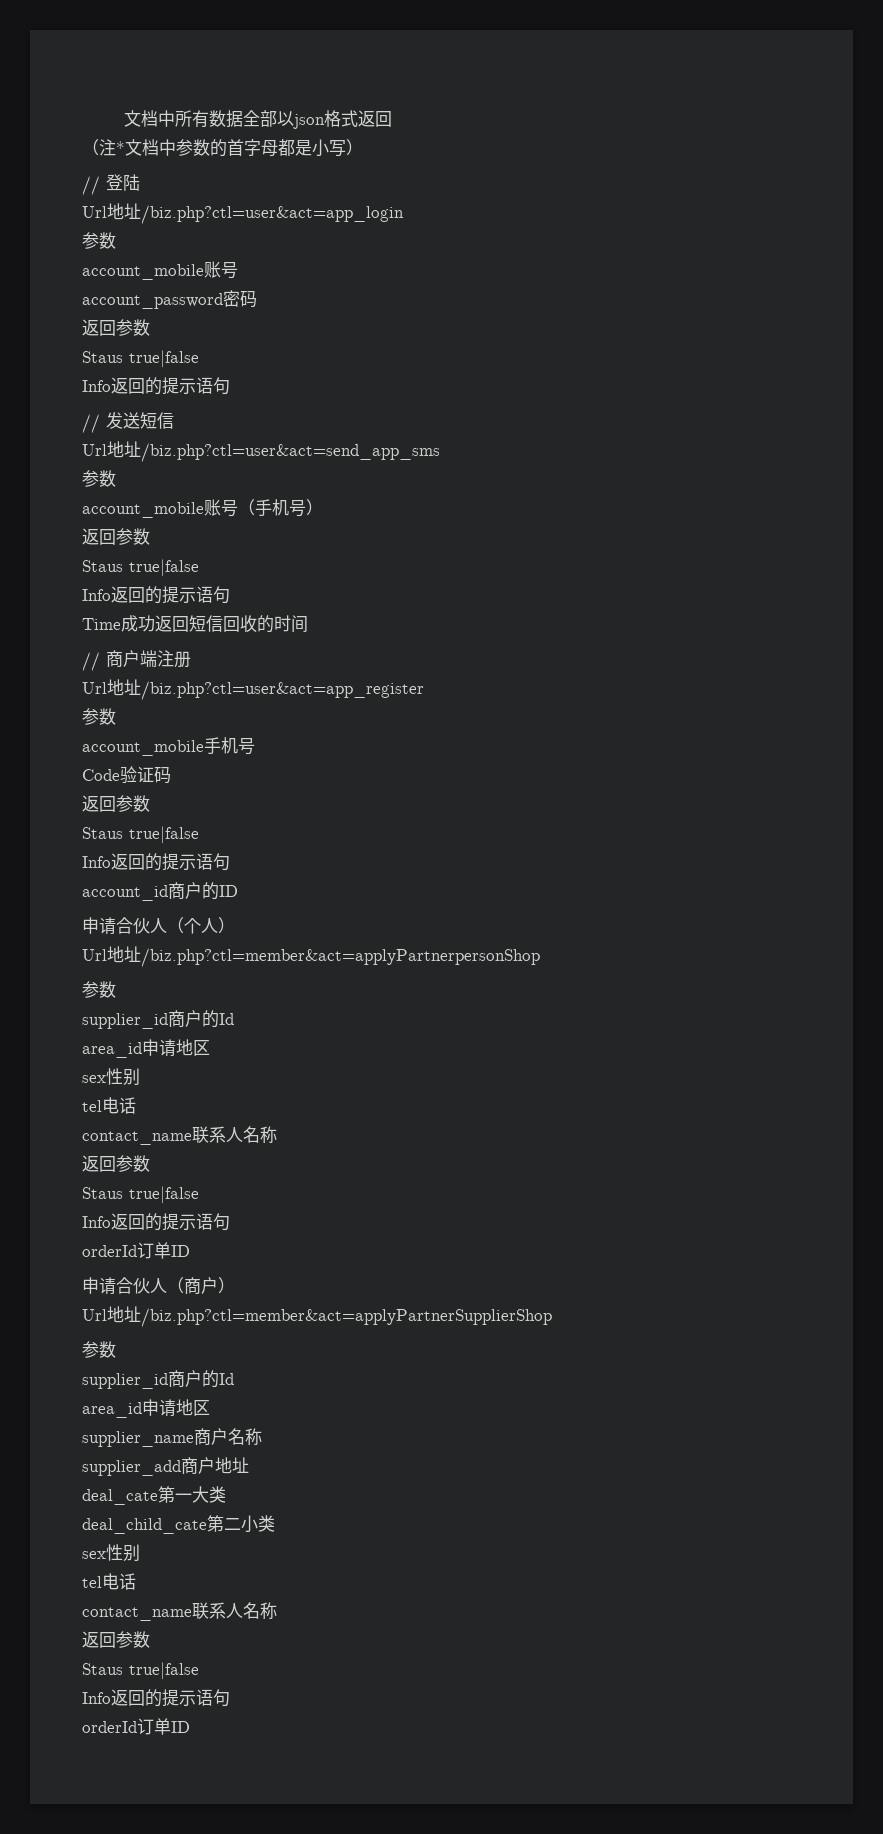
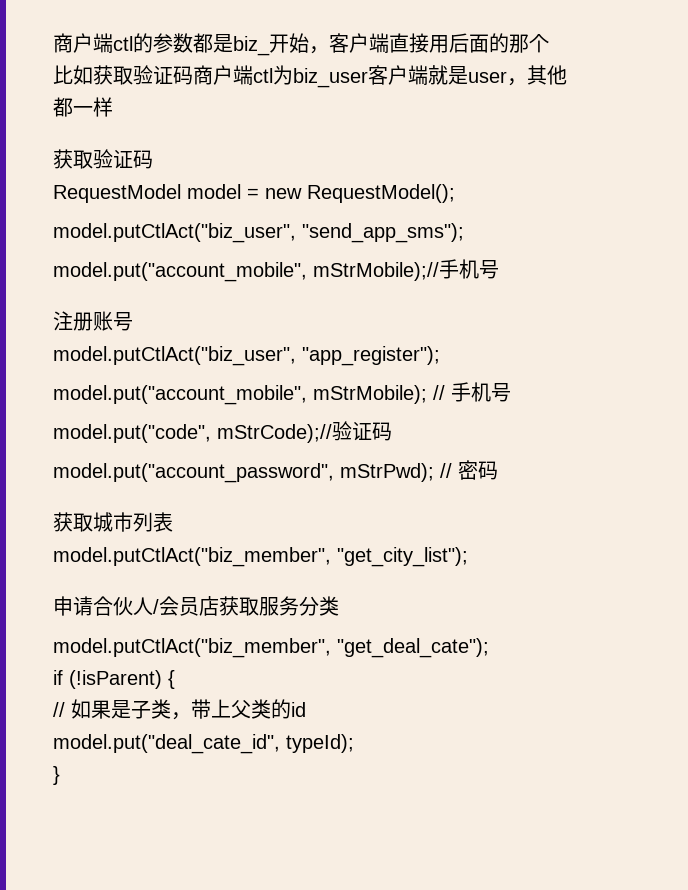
[123,110,392,129] [82,139,363,157] [82,174,140,195] [82,203,404,224] [82,232,116,249] [82,261,238,280] [82,290,257,309] [82,319,150,336] [82,350,199,368] [82,377,230,395] [82,412,174,433] [82,441,440,462] [82,470,116,487] [82,499,323,518] [82,528,150,545] [82,559,199,577] [82,586,230,604] [82,615,308,633] [82,650,191,671] [82,679,424,700] [82,708,116,725] [82,737,255,756] [82,766,171,784] [82,795,150,812] [82,826,199,844] [82,853,230,871] [82,882,238,901] [82,917,235,935] [82,946,540,967] [82,981,116,998] [82,1010,234,1029] [82,1039,210,1058] [82,1068,140,1086] [82,1097,136,1114] [82,1126,277,1145] [82,1155,150,1172] [82,1186,199,1204] [82,1213,230,1231] [82,1242,190,1259] [82,1277,235,1295] [82,1306,552,1327] [82,1341,116,1358] [82,1370,234,1389] [82,1399,210,1418] [82,1428,262,1447] [82,1457,249,1476] [82,1486,226,1505] [82,1515,275,1534] [82,1544,140,1562] [82,1573,136,1590] [82,1602,277,1621] [82,1631,150,1648] [82,1662,199,1680] [82,1689,230,1707] [82,1718,190,1735] 文档中所有数据全部以json格式返回 // （注*文档中参数的首字母都是小写） // // 登陆 // Url地址/biz.php?ctl=user&act=app_login // 参数 // account_mobile账号 // account_password密码 // 返回参数 // Staus true|false // Info返回的提示语句 // // 发送短信 // Url地址/biz.php?ctl=user&act=send_app_sms // 参数 // account_mobile账号（手机号） // 返回参数 // Staus true|false // Info返回的提示语句 // Time成功返回短信回收的时间 // // 商户端注册 // Url地址/biz.php?ctl=user&act=app_register // 参数 // account_mobile手机号 // Code验证码 // 返回参数 // Staus true|false // Info返回的提示语句 // account_id商户的ID // 申请合伙人（个人） // Url地址/biz.php?ctl=member&act=applyPartnerpersonShop // 参数 // supplier_id商户的Id // area_id申请地区 // sex性别 // tel电话 // contact_name联系人名称 // 返回参数 // Staus true|false // Info返回的提示语句 // orderId订单ID // 申请合伙人（商户） // Url地址/biz.php?ctl=member&act=applyPartnerSupplierShop // 参数 // supplier_id商户的Id // area_id申请地区 // supplier_name商户名称 // supplier_add商户地址 // deal_cate第一大类 // deal_child_cate第二小类 // sex性别 // tel电话 // contact_name联系人名称 // 返回参数 // Staus true|false // Info返回的提示语句 // orderId订单ID -> [53,33,549,56] [53,65,567,88] [53,97,113,117] [53,149,153,169] [53,184,455,203] [53,223,464,243] [53,259,499,282] [53,311,133,331] [53,346,440,366] [53,382,511,405] [53,421,392,443] [53,460,498,483] [53,512,173,532] [53,547,468,567] [53,596,339,616] [53,638,489,658] [53,670,175,689] [53,699,306,720] [53,734,354,754] [53,766,60,785] 商户端ctl的参数都是biz_开始，客户端直接用后面的那个 // 比如获取验证码商户端ctl为biz_user客户端就是user，其他都一样 // 获取验证码 // RequestModel model = new RequestModel(); // model.putCtlAct("biz_user", "send_app_sms"); // model.put("account_mobile", mStrMobile);//手机号 // 注册账号 // model.putCtlAct("biz_user", "app_register"); // model.put("account_mobile", mStrMobile); // 手机号 // model.put("code", mStrCode);//验证码 // model.put("account_password", mStrPwd); // 密码 // 获取城市列表 // model.putCtlAct("biz_member", "get_city_list"); // 申请合伙人/会员店获取服务分类 // model.putCtlAct("biz_member", "get_deal_cate"); // if (!isParent) { // // 如果是子类，带上父类的id // model.put("deal_cate_id", typeId); // }

